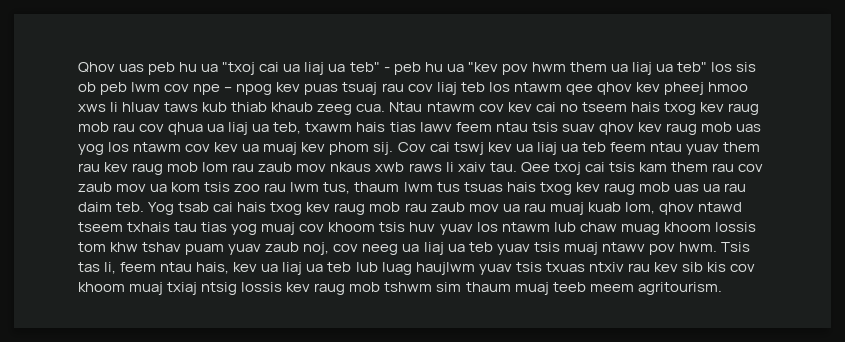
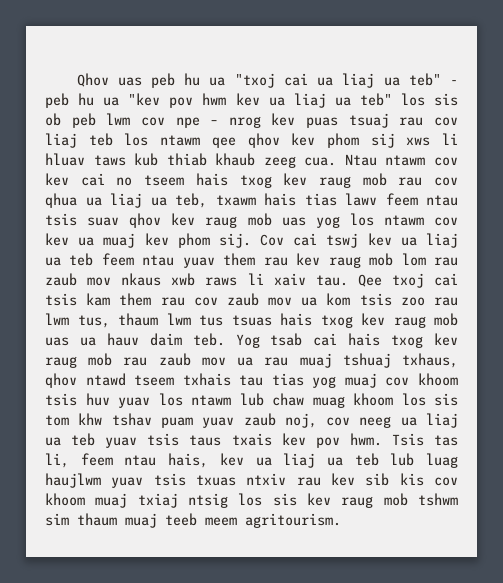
[569,62,607,72] them -> [235,93,260,106] kev
[236,84,273,95] npog -> [228,116,261,128] nrog
[663,82,748,95] pheej hmoo -> [326,133,395,148] phom sij
[723,183,746,192] rau -> [106,333,139,346] hauv
[587,202,655,214] kuab lom, -> [342,353,459,368] tshuaj txhaus,
[714,222,756,232] lossis -> [401,393,458,406] los sis
[563,242,645,255] muaj ntawv -> [189,433,306,446] taus txais kev
[241,282,283,292] lossis -> [238,493,297,506] los sis

